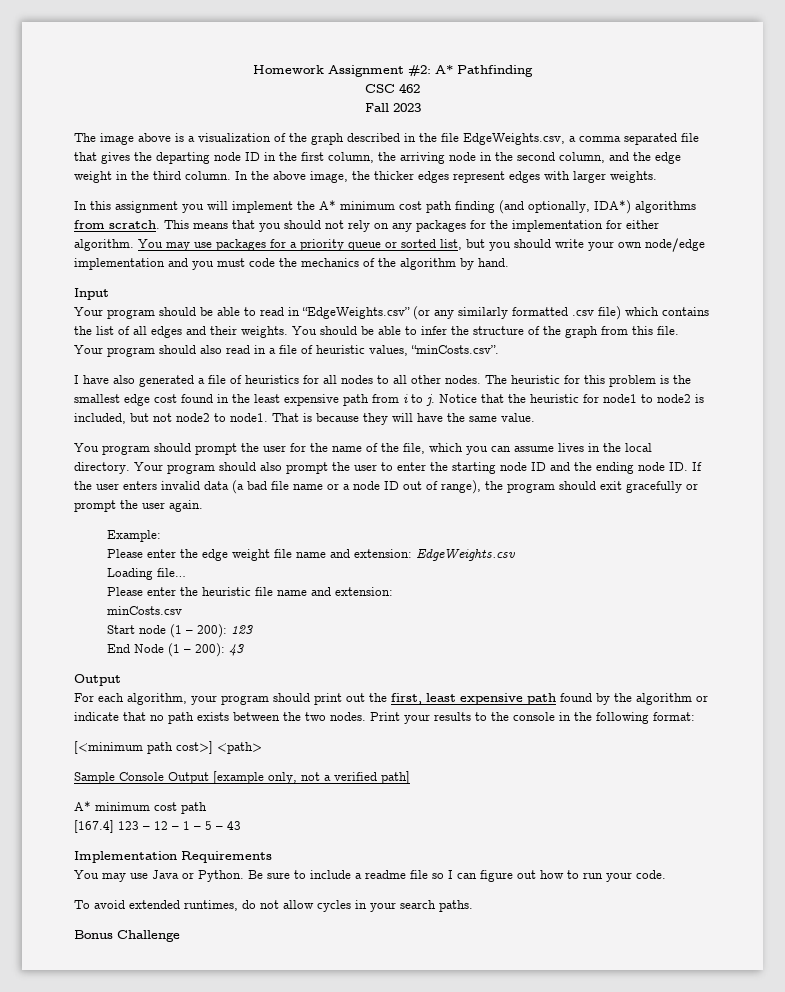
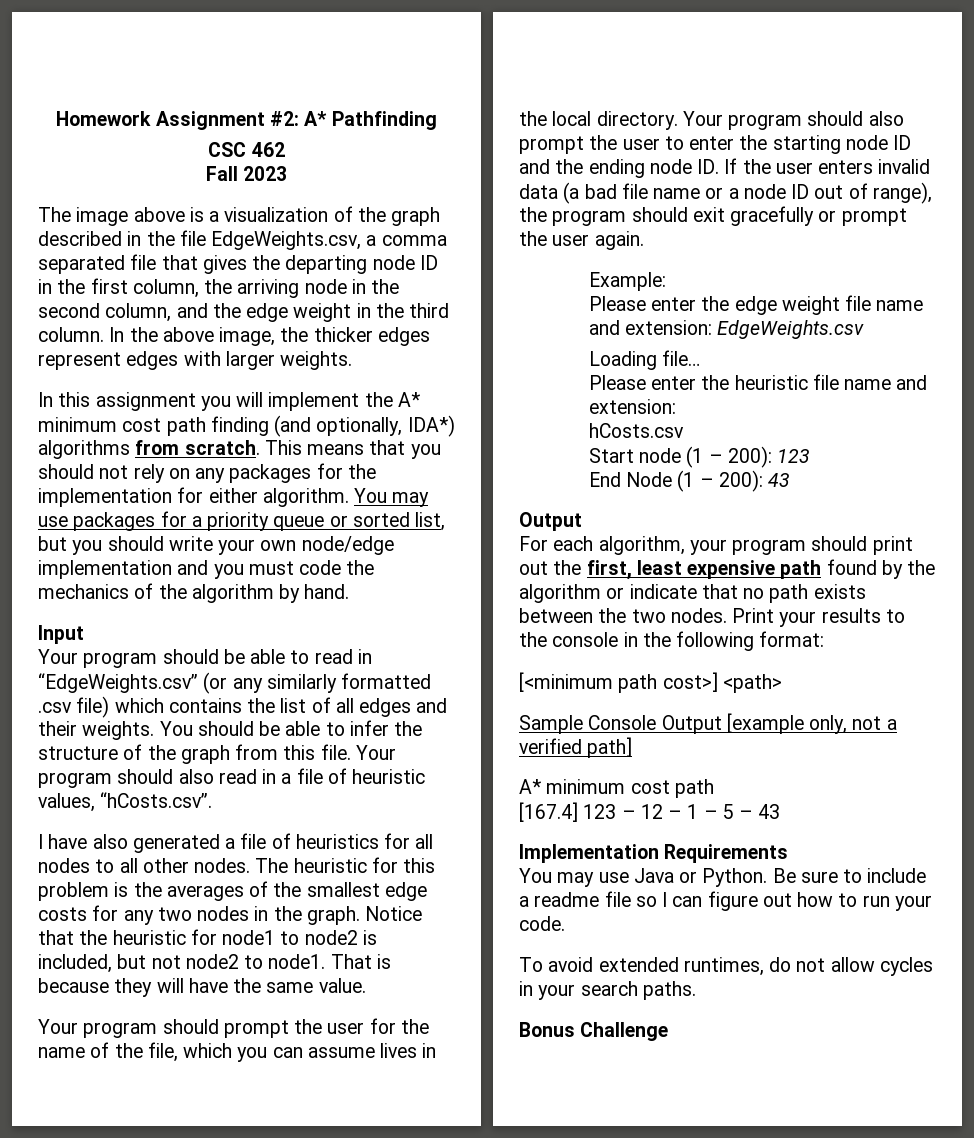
[411,345,499,354] “minCosts.csv”. -> [100,792,213,808] “hCosts.csv”.
[74,394,435,406] smallest edge cost found in the least expensive path from i to j. -> [166,881,427,901] [38,905,360,925] averages of the smallest edge costs for any two nodes in the graph.
[74,443,99,452] You -> [38,1019,78,1034] Your
[107,606,183,615] minCosts.csv -> [588,423,684,438] hCosts.csv

